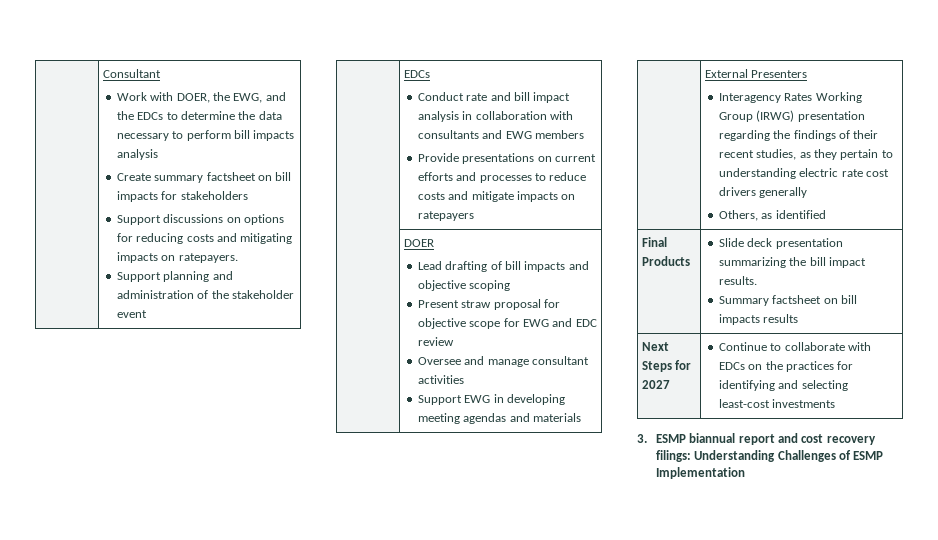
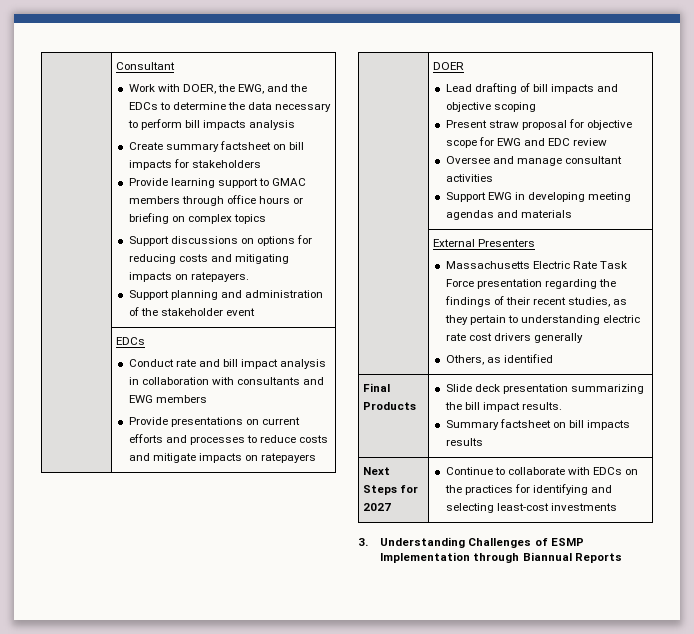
(248, 195) none -> [128,178,307,188] [128,195,304,206] [128,213,267,224] // Provide learning support to GMAC members through office hours or briefing on complex topics
[718,92,862,103] [718,110,795,122] Interagency Rates Working Group (IRWG) -> [445,261,628,269] [445,279,474,287] Massachusetts Electric Rate Task Force
[655,433,876,445] [655,450,691,462] ESMP biannual report and cost recovery filings: -> (368, 542) none
(745, 473) none -> [473,552,622,563] through Biannual Reports

